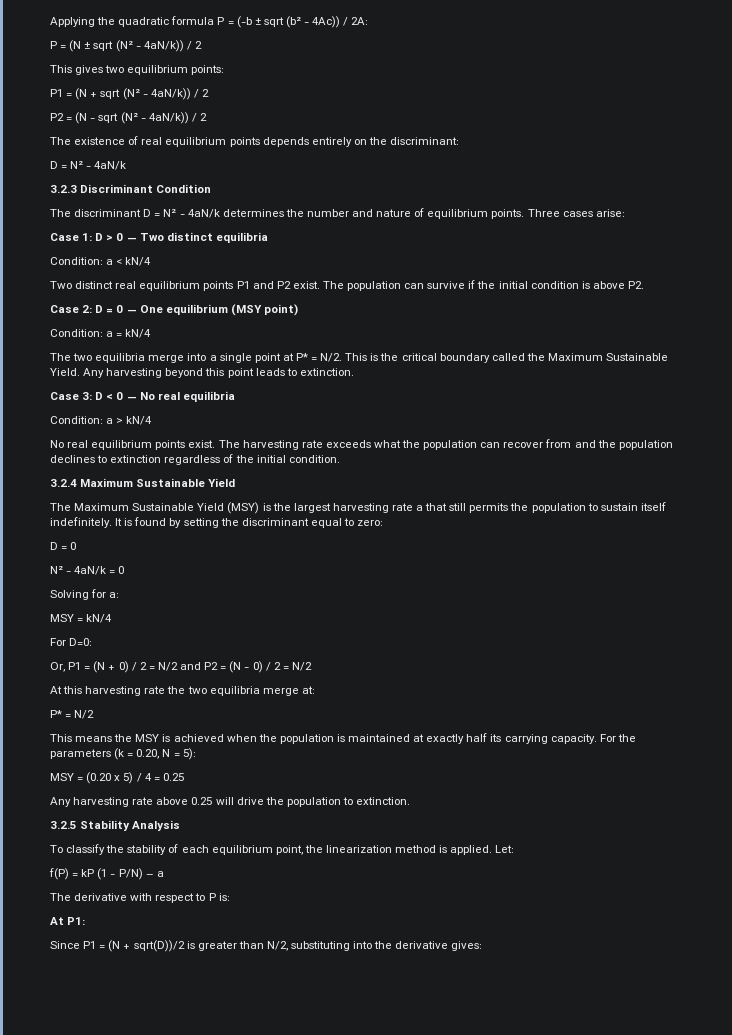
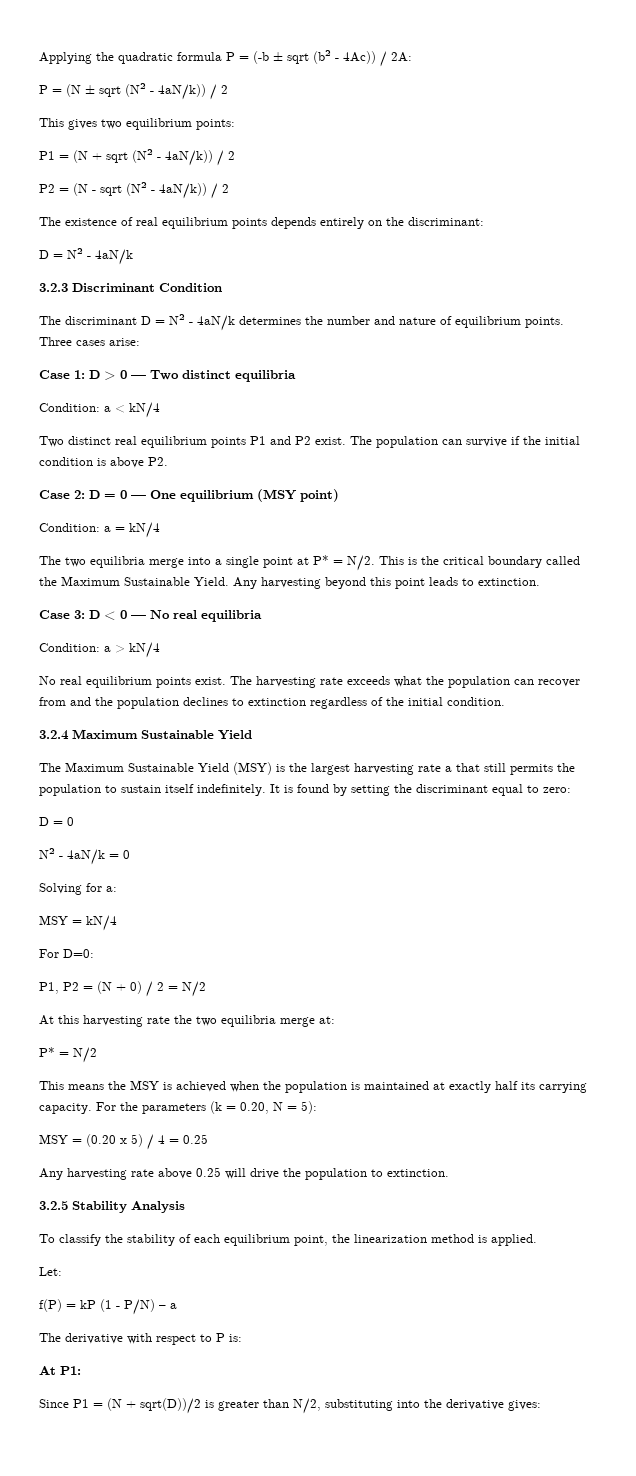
[50,662,82,672] Or, P1 -> [39,982,79,994] P1, P2
[180,661,312,673] and P2 = (N - 0) / 2 = N/2 -> (206, 989) none
(493, 850) none -> (537, 1240) //

